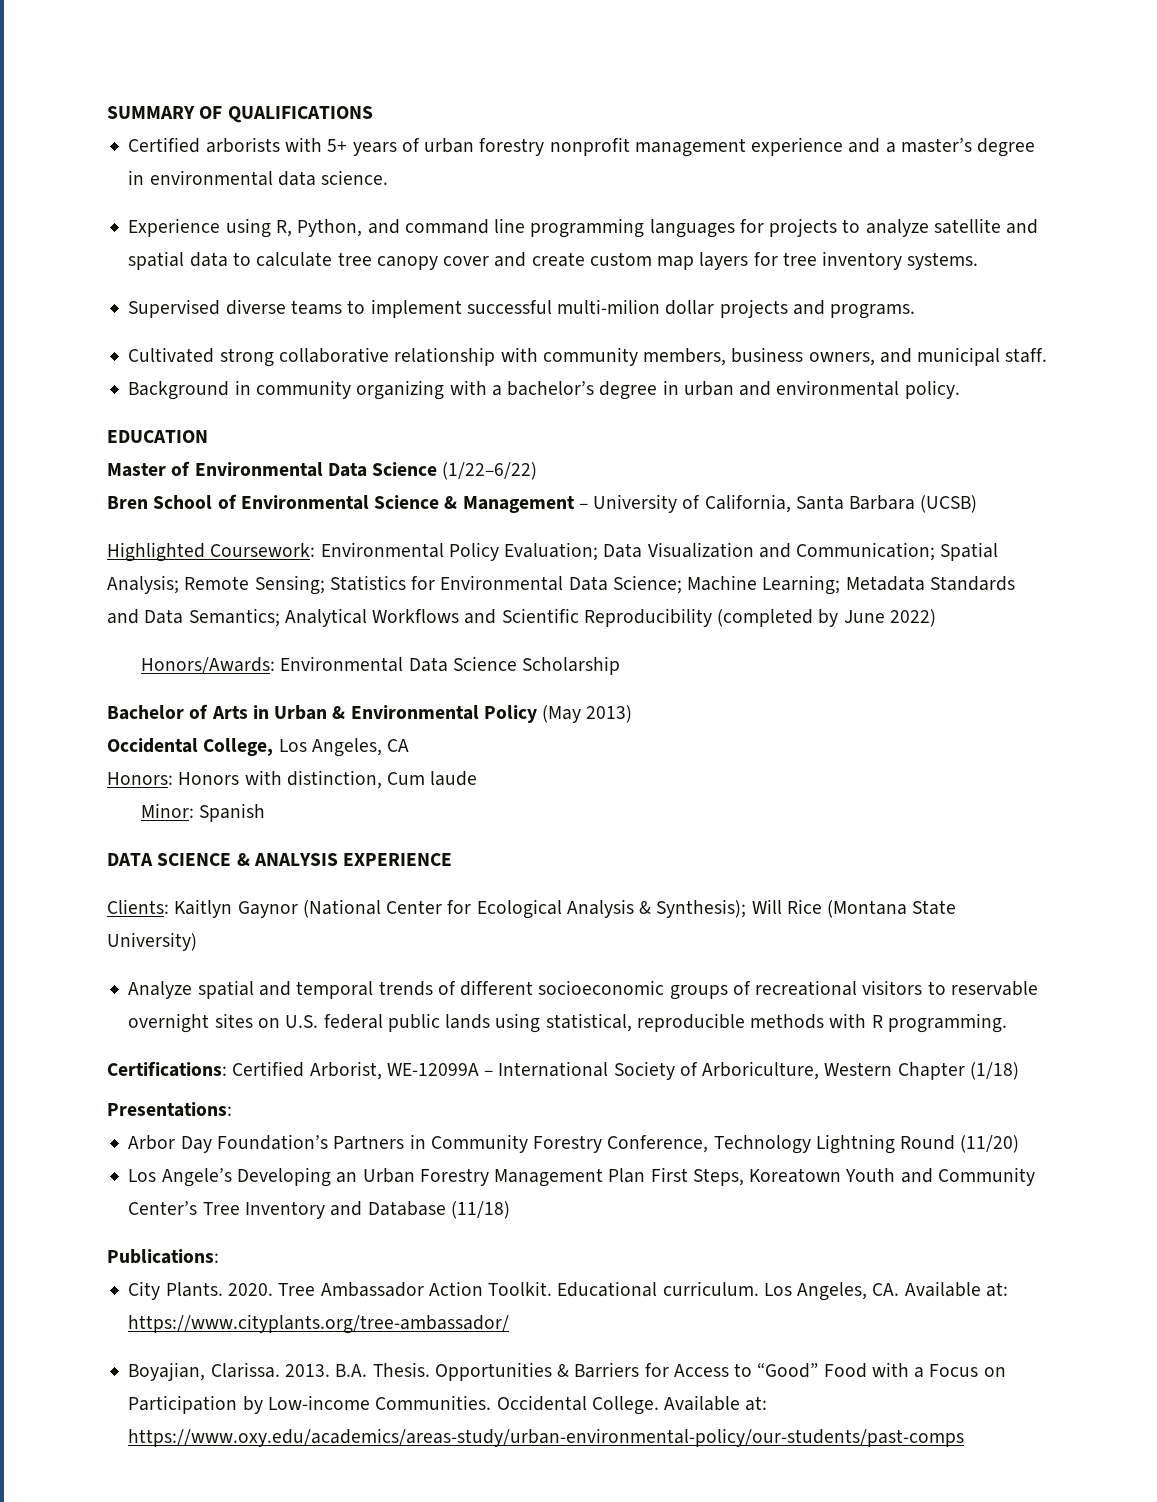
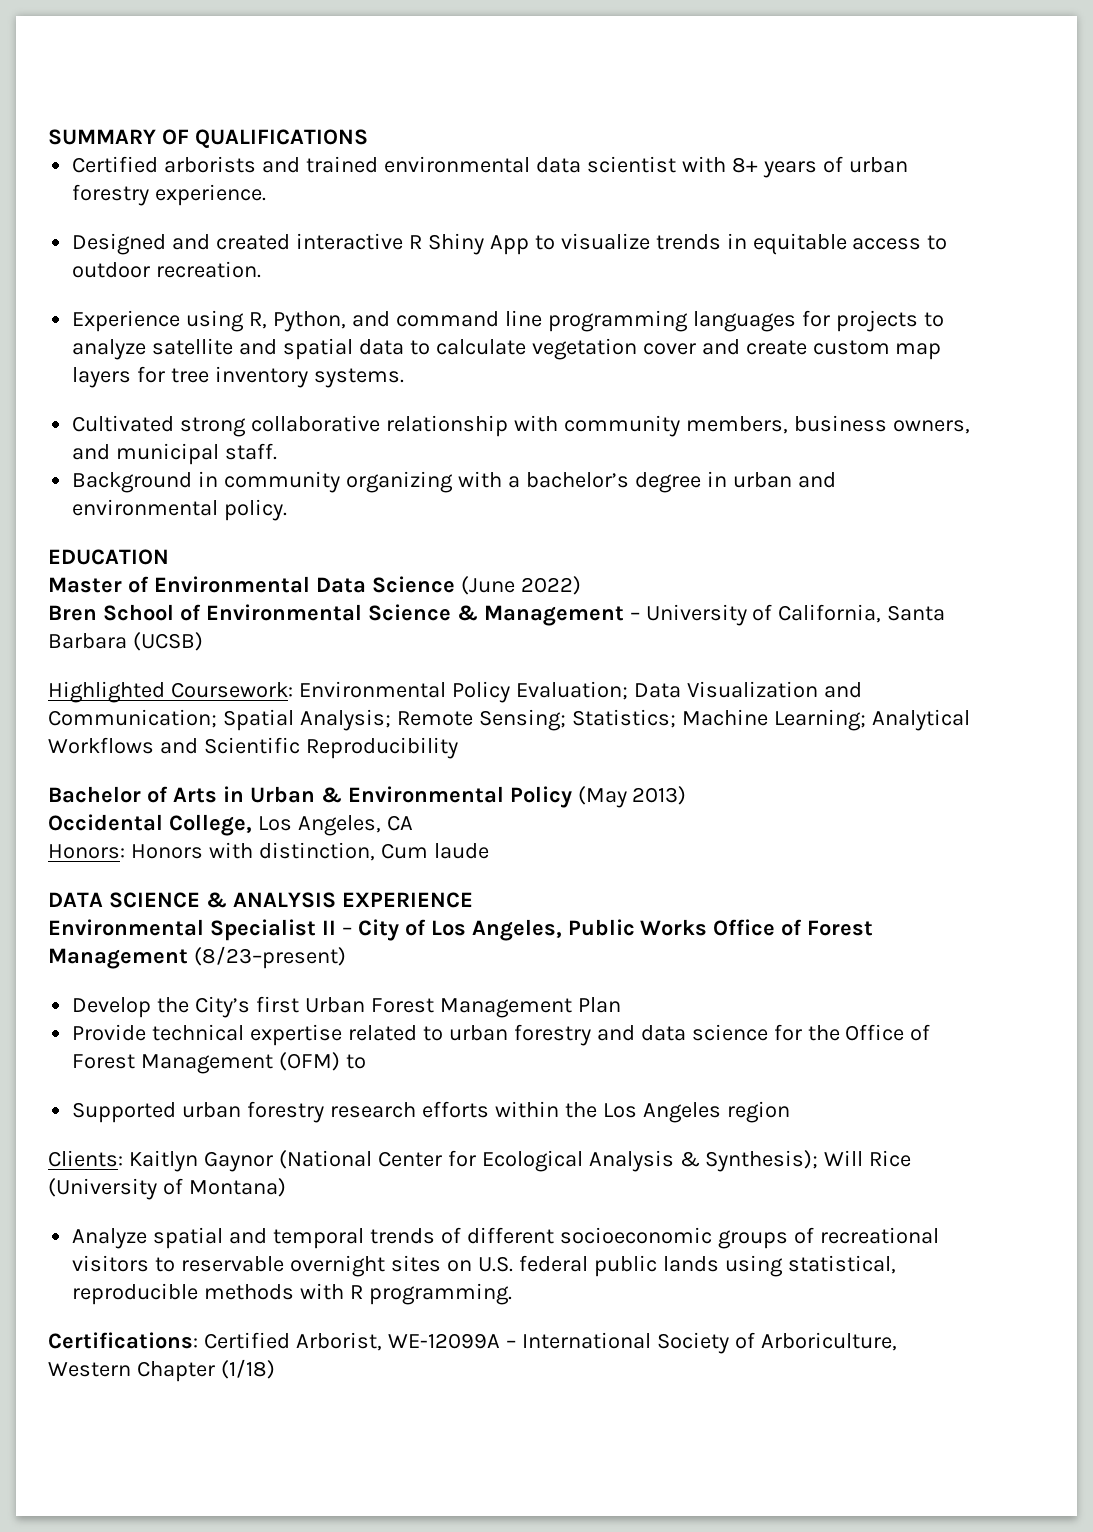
[284,137,1036,157] [128,170,389,186] with 5+ years of urban forestry nonprofit management experience and a master’s degree in environmental data science. -> [262,156,908,178] [72,184,267,206] [72,233,948,255] [72,261,262,278] and trained environmental data scientist with 8+ years of urban forestry experience. // Designed and created interactive R Shiny App to visualize trends in equitable access to outdoor recreation.
[337,252,438,270] tree canopy -> [531,338,637,360] vegetation
[128,299,916,319] // Supervised diverse teams to implement successful multi-milion dollar projects and programs. -> (404, 378) none
[442,462,538,480] (1/22–6/22) -> [460,576,581,595] (June 2022)
[329,575,1015,595] [107,608,280,627] Statistics for Environmental Data Science; Machine Learning; Metadata Standards and Data Semantics; -> [571,709,866,731] Statistics; Machine Learning;
[717,609,936,627] [141,656,621,675] (completed by June 2022) // Honors/Awards: Environmental Data Science Scholarship -> (458, 748) none
[141,803,266,822] // Minor: Spanish -> (489, 851) none
(453, 859) none -> [48,919,874,941] [48,946,346,969] [72,996,621,1018] [72,1024,931,1046] [72,1052,367,1074] [72,1101,790,1123] // Environmental Specialist II – City of Los Angeles, Public Works Office of Forest Management (8/23–present) // Develop the City’s first Urban Forest Management Plan // Provide technical expertise related to urban forestry and data science for the Office of Forest Management (OFM) to // Supported urban forestry research efforts within the Los Angeles region
[827,900,957,918] [107,932,197,951] (Montana State University) -> [48,1178,286,1200] (University of Montana)
[107,1102,232,1117] [128,1134,1020,1154] [128,1167,1035,1187] [128,1201,510,1219] [107,1249,219,1264] [128,1281,1008,1301] [128,1314,510,1334] [128,1362,1006,1381] [128,1395,768,1415] [128,1428,965,1447] // Presentations: // Arbor Day Foundation’s Partners in Community Forestry Conference, Technology Lightning Round (11/20) // Los Angele’s Developing an Urban Forestry Management Plan First Steps, Koreatown Youth and Community Center’s Tree Inventory and Database (11/18) // Publications: // City Plants. 2020. Tree Ambassador Action Toolkit. Educational curriculum. Los Angeles, CA. Available at: https://www.cityplants.org/tree-ambassador/ // Boyajian, Clarissa. 2013. B.A. Thesis. Opportunities & Barriers for Access to “Good” Food with a Focus on Participation by Low-income Communities. Occidental College. Available at: https://www.oxy.edu/academics/areas-study/urban-environmental-policy/our-students/past-comps -> (275, 1369) none

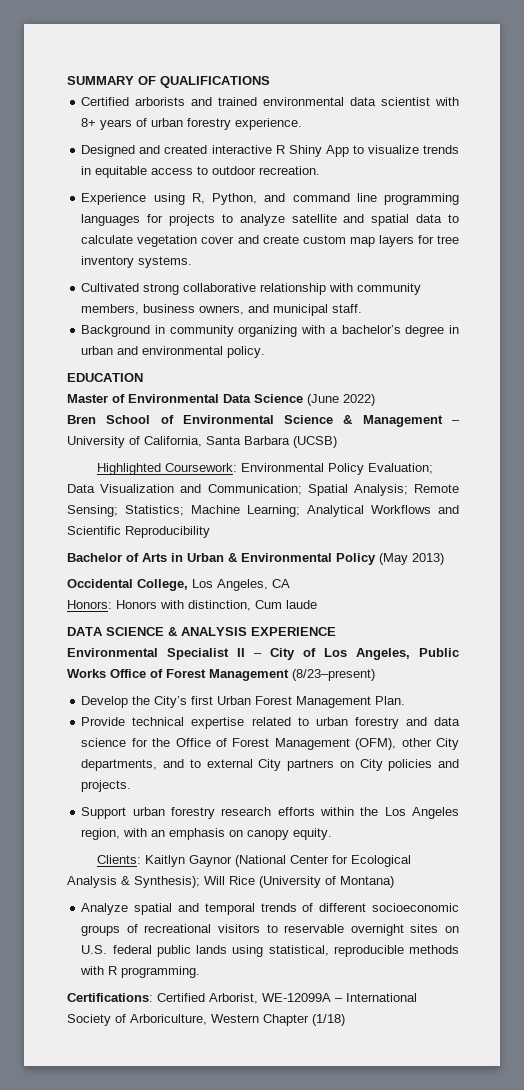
[577,997,621,1013] Plan -> [375,696,406,705] Plan.
[279,1052,367,1071] [72,1102,177,1123] (OFM) to // Supported -> [355,738,459,750] [81,759,460,771] [81,780,132,792] [81,807,127,819] (OFM), other City departments, and to external City partners on City policies and projects. // Support
[726,1101,790,1123] region -> [81,828,333,840] region, with an emphasis on canopy equity.

